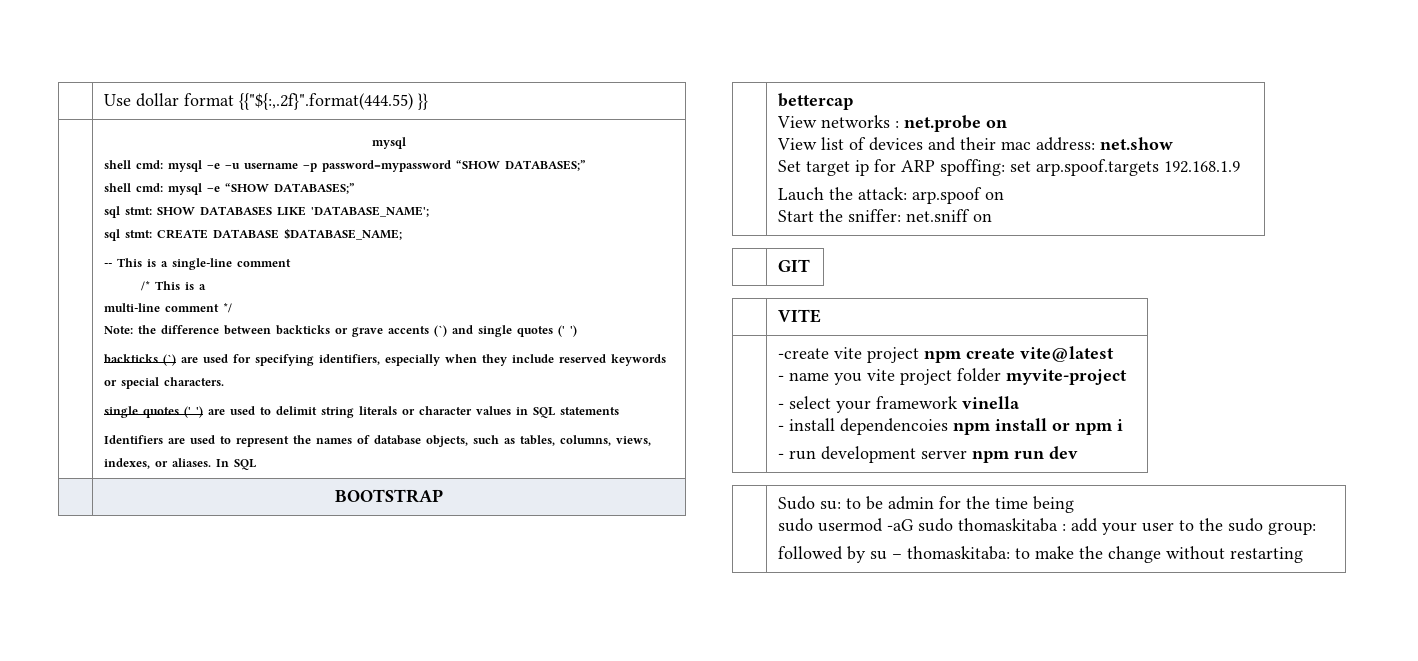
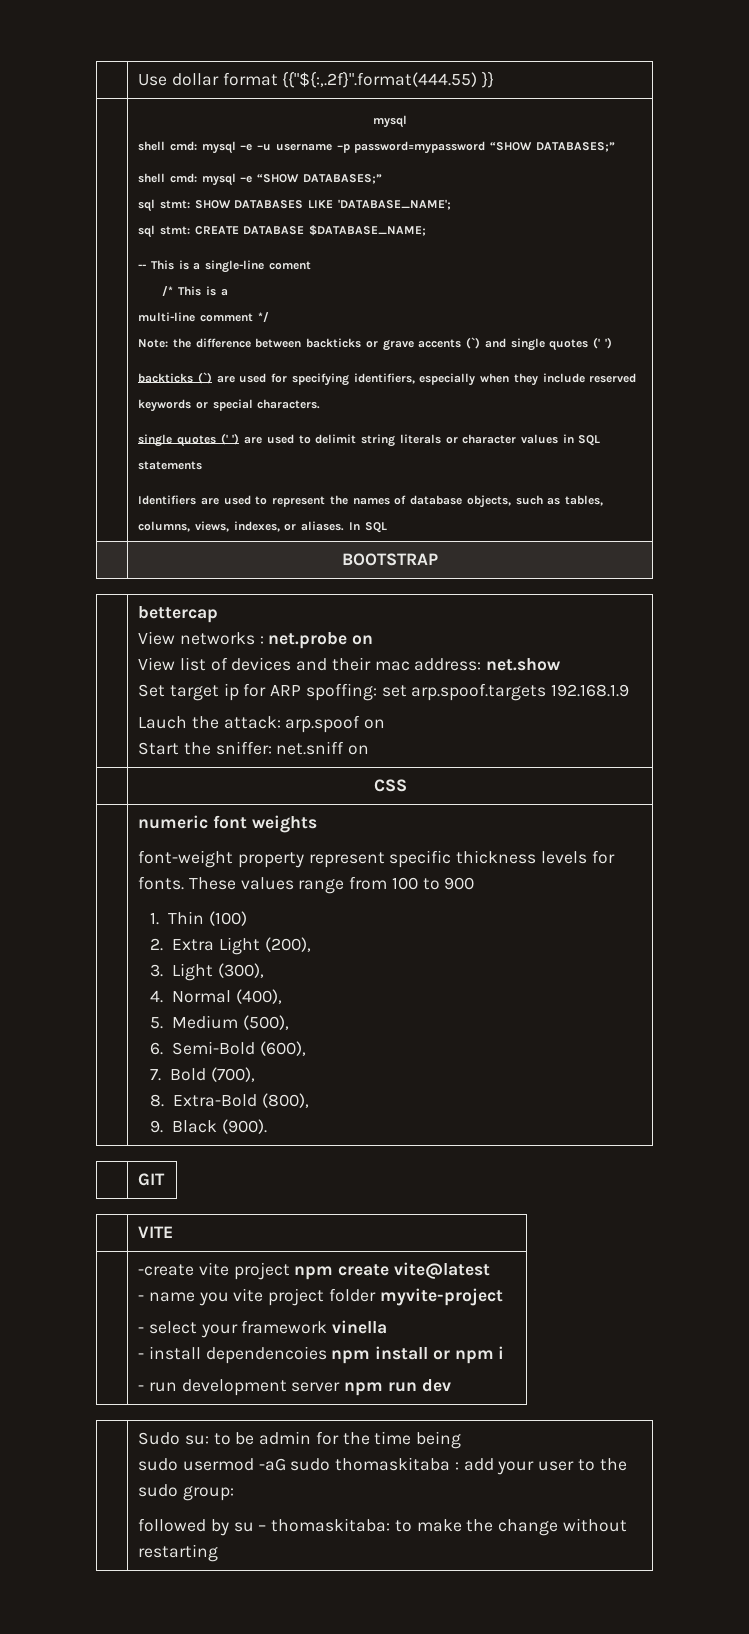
[237,259,292,267] comment -> [268,261,311,270] coment
(993, 217) none -> [373,779,407,792] [138,815,317,833] [138,850,615,868] [138,876,475,894] [150,911,247,926] [150,937,311,955] [150,963,264,981] [150,989,282,1004] [150,1015,289,1030] [150,1041,306,1056] [150,1067,255,1082] [150,1093,309,1108] [150,1119,267,1134] // | CSS // | numeric font weights // font-weight property represent specific thickness levels for fonts. These values range from 100 to 900 // 1. Thin (100) // 2. Extra Light (200), // 3. Light (300), // 4. Normal (400), // 5. Medium (500), // 6. Semi-Bold (600), // 7. Bold (700), // 8. Extra-Bold (800), // 9. Black (900).

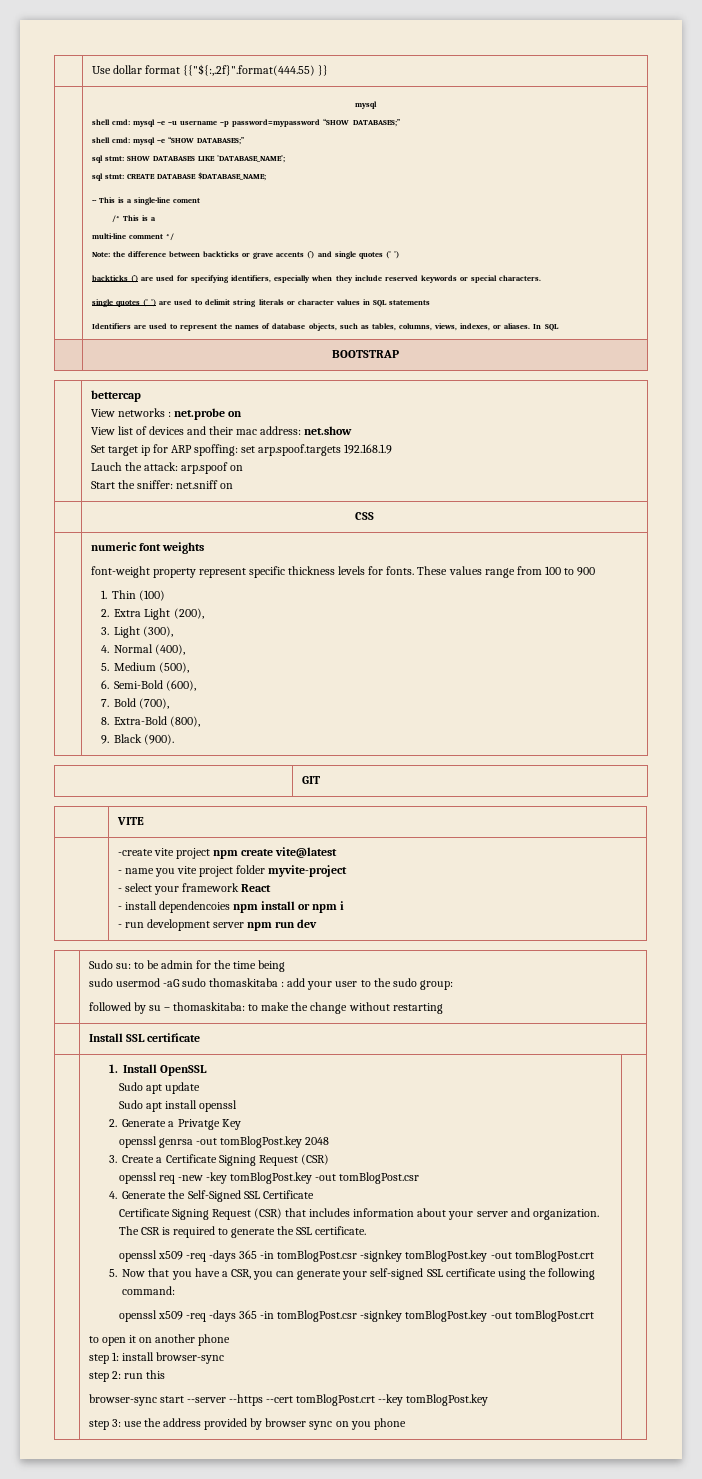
[332,1320,388,1334] vinella -> [240,884,271,892] React
(219, 1553) none -> [88,1033,200,1042] [108,1064,208,1076] [118,1082,200,1094] [118,1100,237,1112] [108,1119,241,1130] [118,1136,330,1148] [108,1154,329,1166] [118,1172,420,1184] [108,1190,314,1202] [118,1208,599,1220] [118,1226,367,1238] [118,1250,594,1262] [108,1268,595,1280] [122,1286,176,1295] [118,1310,594,1322] [88,1334,231,1346] [88,1352,224,1364] [88,1370,165,1382] [88,1394,489,1406] [88,1418,406,1430] // | Install SSL certificate // | 1. Install OpenSSL // Sudo apt update // Sudo apt install openssl // 2. Generate a Privatge Key // openssl genrsa -out tomBlogPost.key 2048 // 3. Create a Certificate Signing Request (CSR) // openssl req -new -key tomBlogPost.key -out tomBlogPost.csr // 4. Generate the Self-Signed SSL Certificate // Certificate Signing Request (CSR) that includes information about your server and organization. The CSR is required to generate the SSL certificate. // openssl x509 -req -days 365 -in tomBlogPost.csr -signkey tomBlogPost.key -out tomBlogPost.crt // 5. Now that you have a CSR, you can generate your self-signed SSL certificate using the following command: // openssl x509 -req -days 365 -in tomBlogPost.csr -signkey tomBlogPost.key -out tomBlogPost.crt // to open it on another phone // step 1: install browser-sync // step 2: run this // browser-sync start --server --https --cert tomBlogPost.crt --key tomBlogPost.key // step 3: use the address provided by browser sync on you phone |

